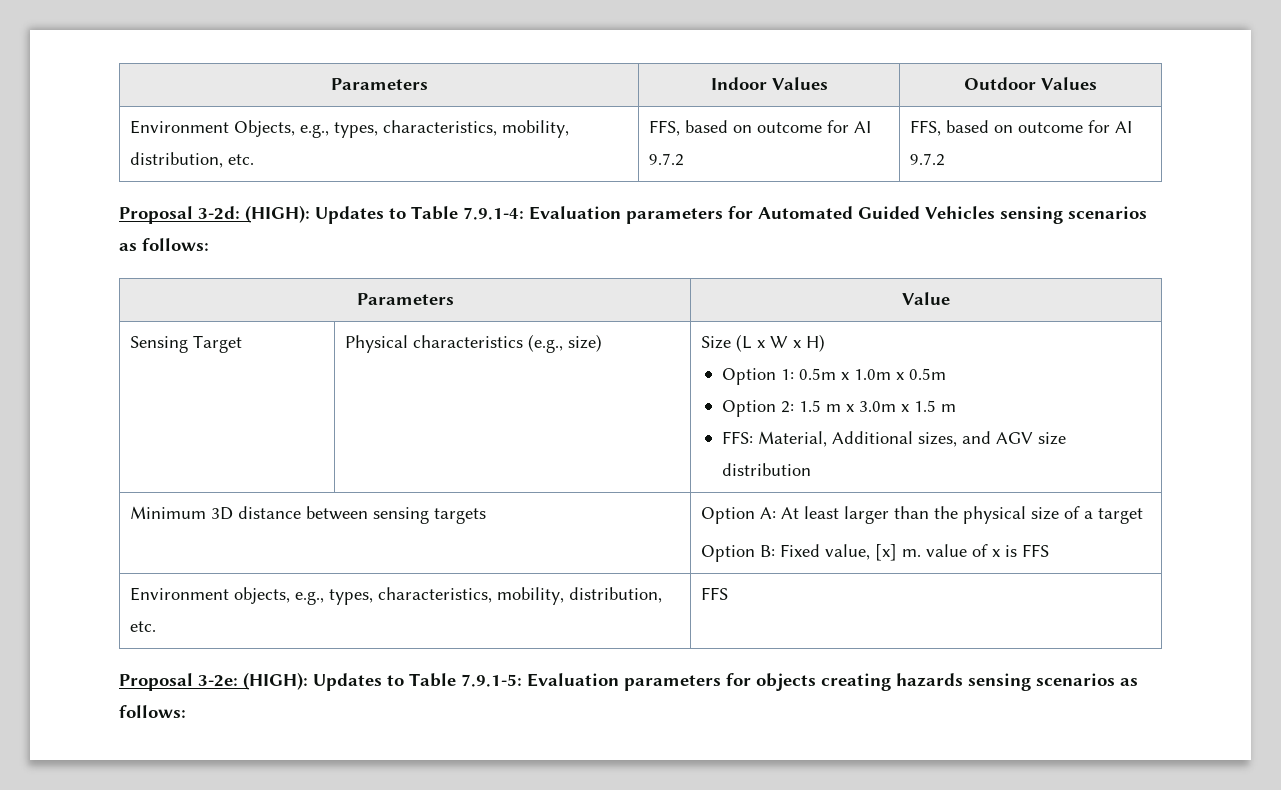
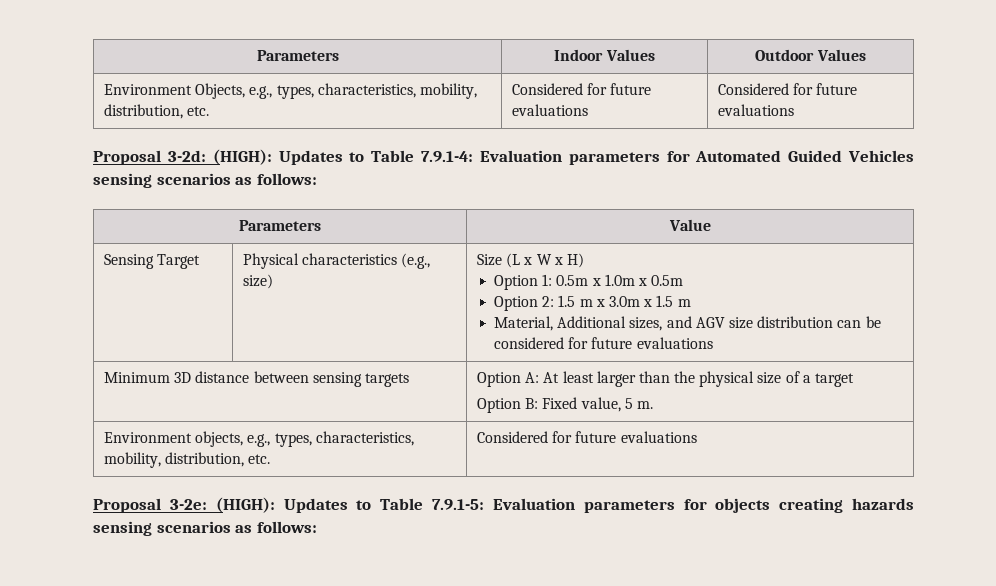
[649,120,872,136] [649,153,685,166] [910,120,1133,136] [910,153,946,166] FFS, based on outcome for AI 9.7.2 | FFS, based on outcome for AI 9.7.2 -> [511,83,652,95] [511,104,588,116] [717,83,858,95] [717,104,794,116] Considered for future evaluations | Considered for future evaluations
[721,431,753,444] FFS: -> (691, 303) none
(811, 469) none -> [837,316,881,328] [494,337,713,349] can be considered for future evaluations
[875,544,898,561] [x] -> [624,398,633,409] 5
[926,544,1050,557] value of x is FFS -> (653, 405) none
[701,587,729,600] FFS -> [476,431,697,443] Considered for future evaluations

